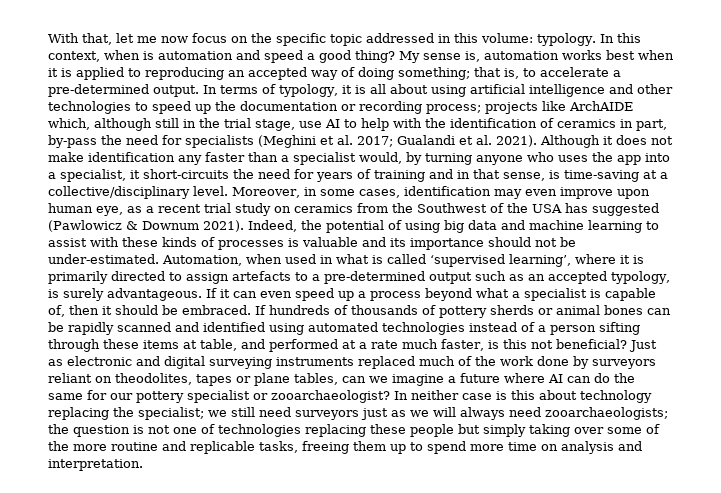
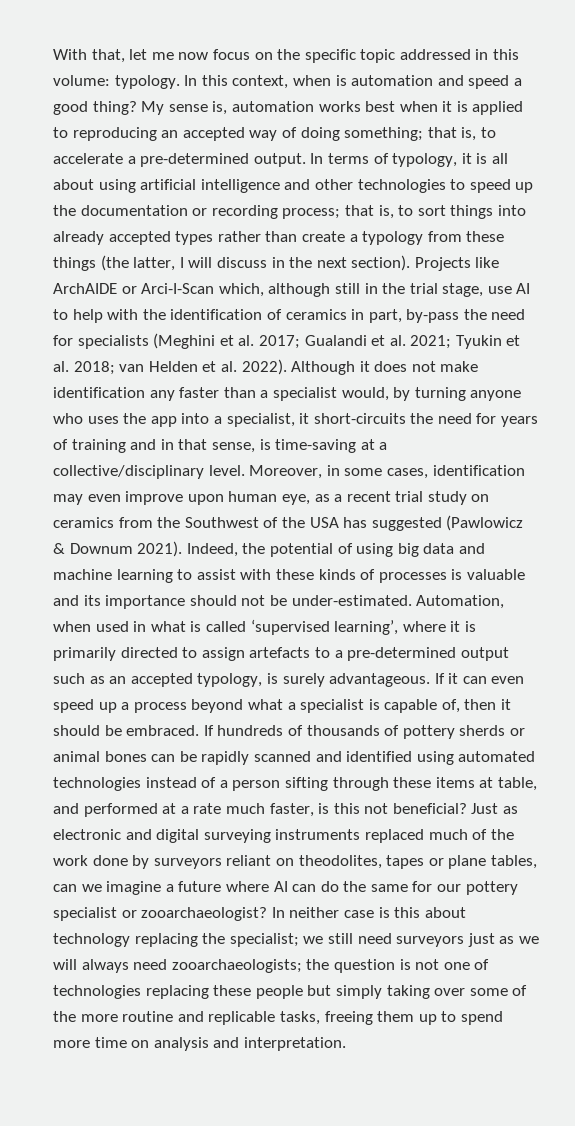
[485,101,633,114] projects like ArchAIDE -> [344,205,526,219] [53,231,505,245] [53,255,500,271] [53,283,215,294] that is, to sort things into already accepted types rather than create a typology from these things (the latter, I will discuss in the next section). Projects like ArchAIDE or Arci-I-Scan
[496,135,537,147] 2021). -> [410,335,521,349] [53,359,287,375] 2021; Tyukin et al. 2018; van Helden et al. 2022).

